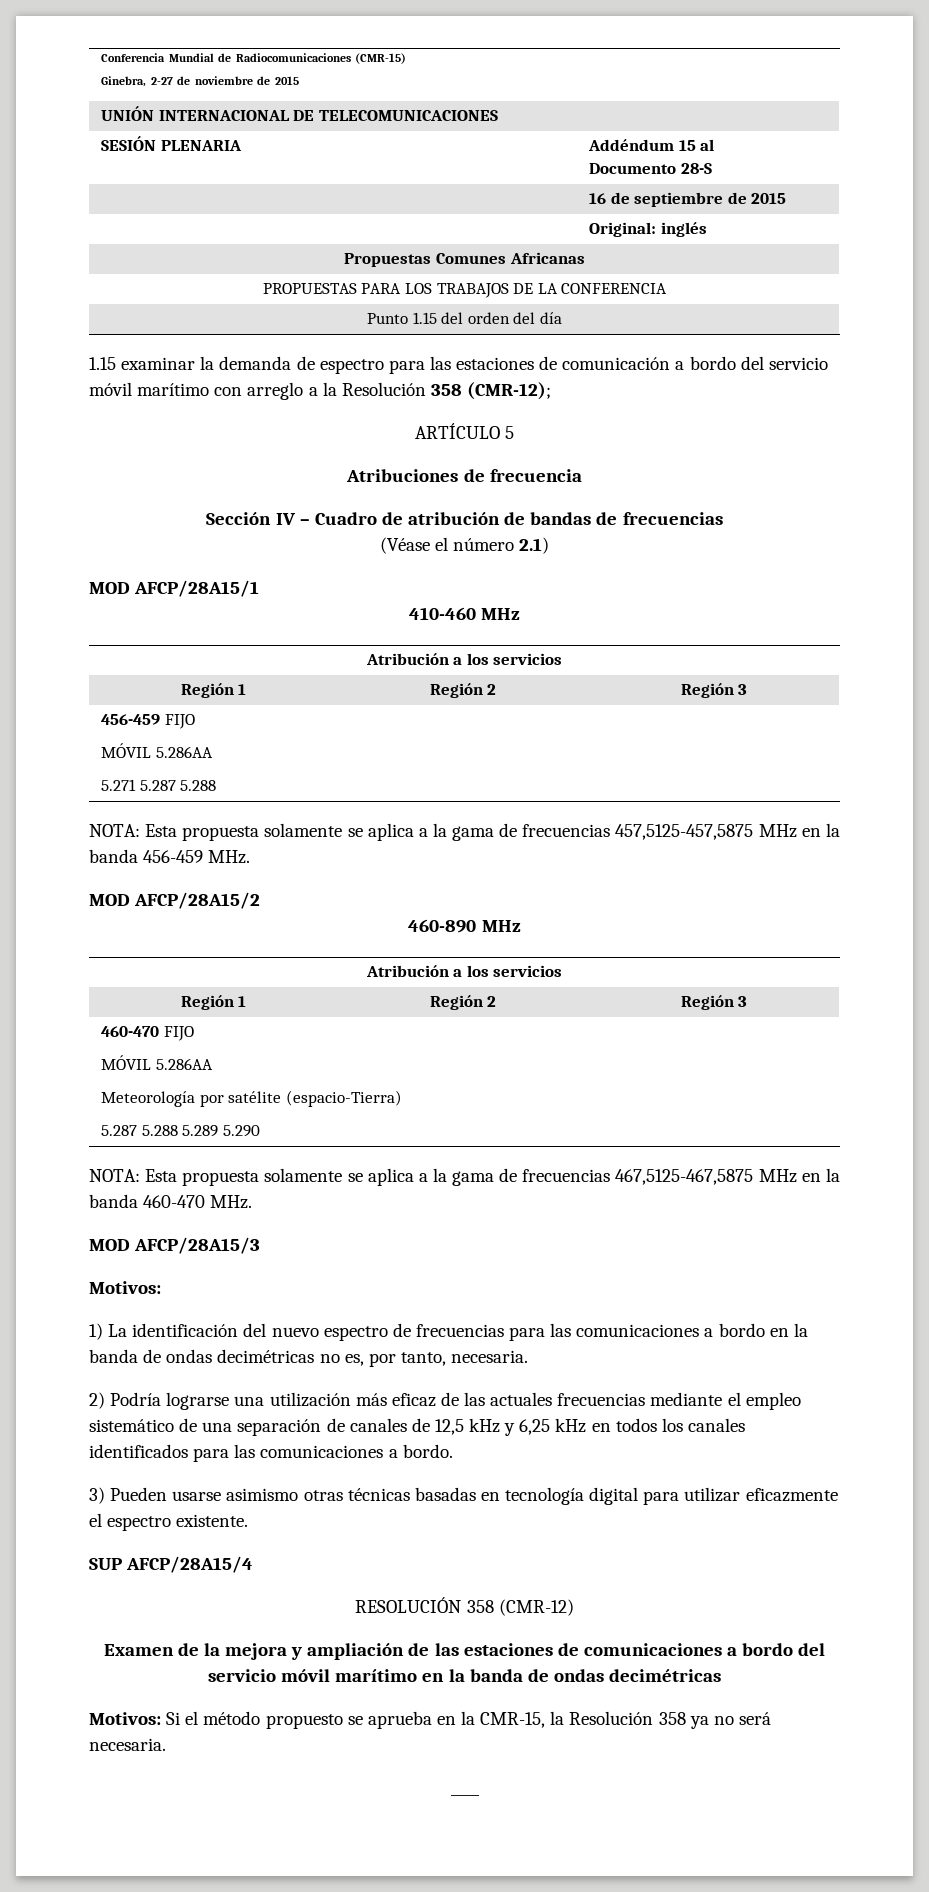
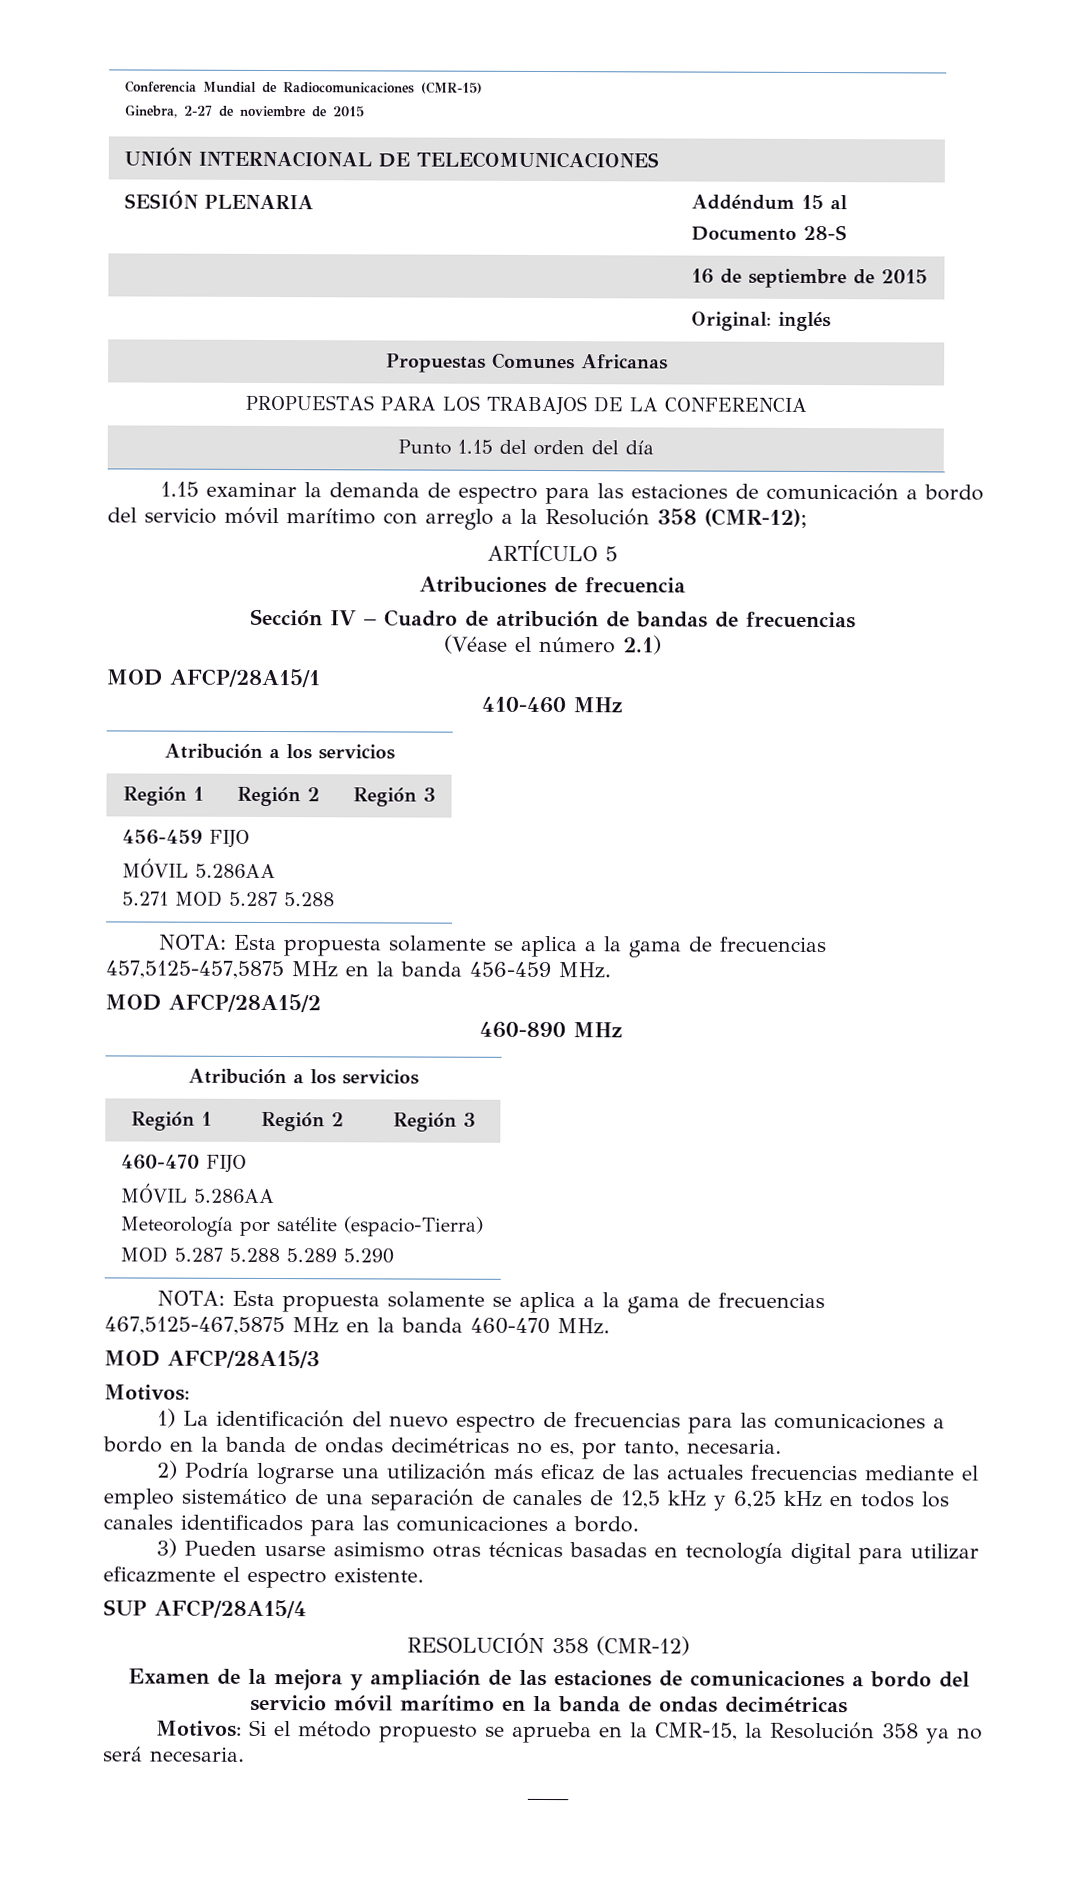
(137, 785) none -> [175,890,224,907] MOD
(402, 1098) none -> [120,1246,169,1263] MOD

